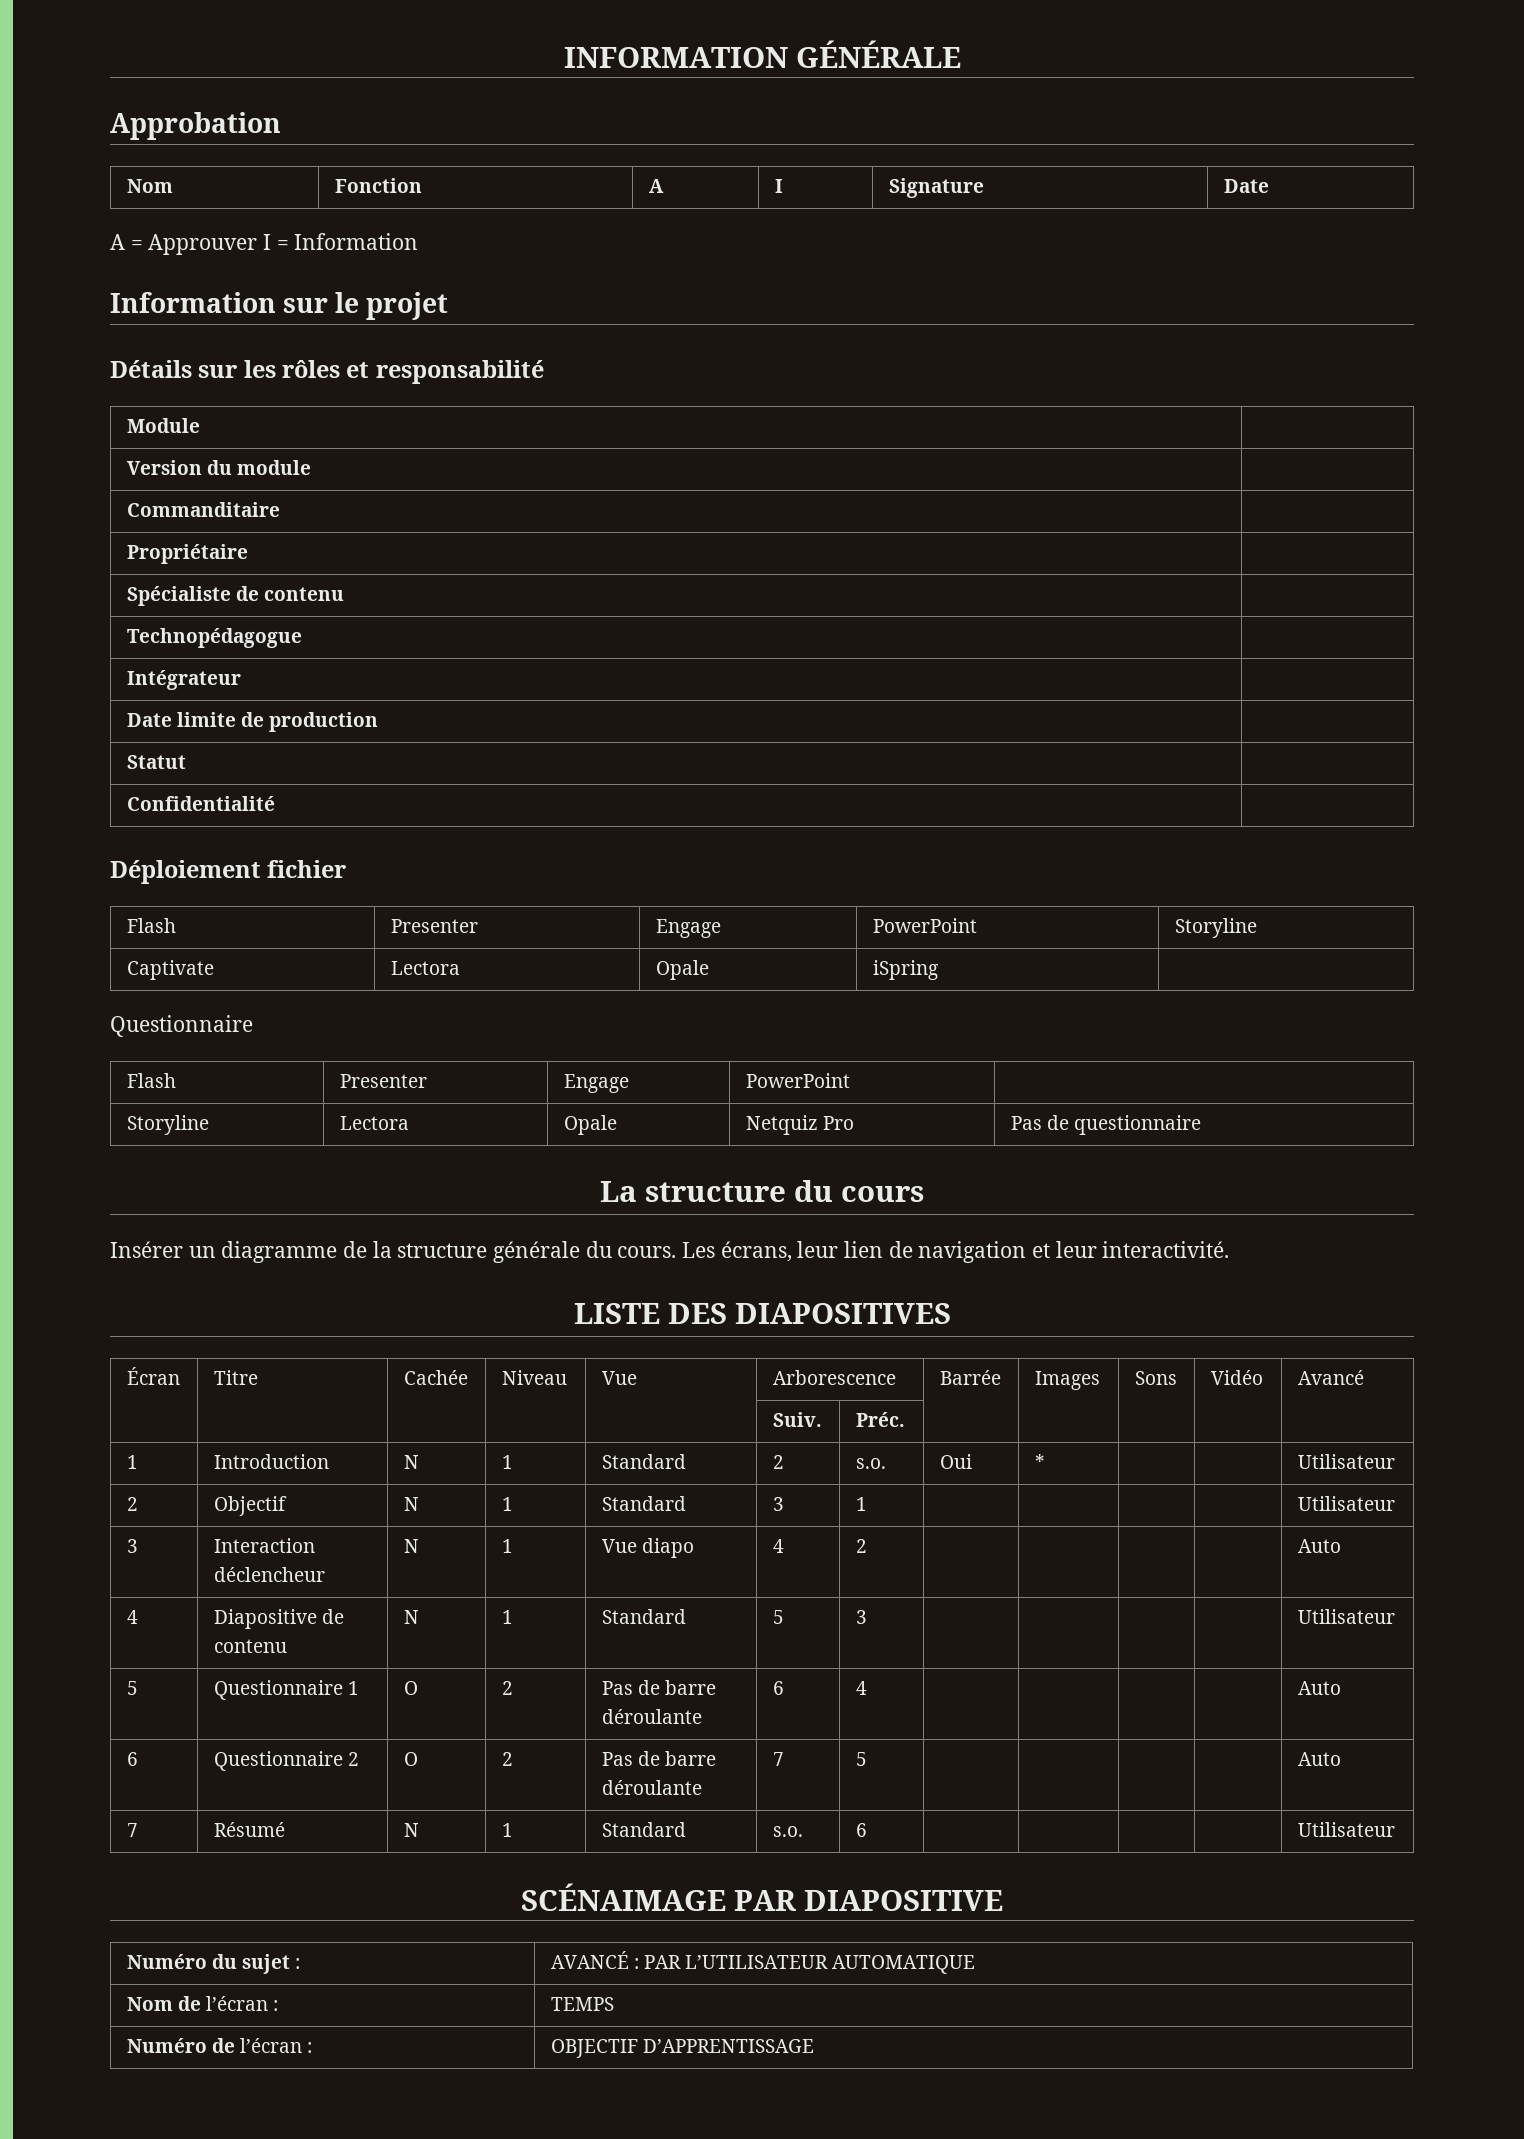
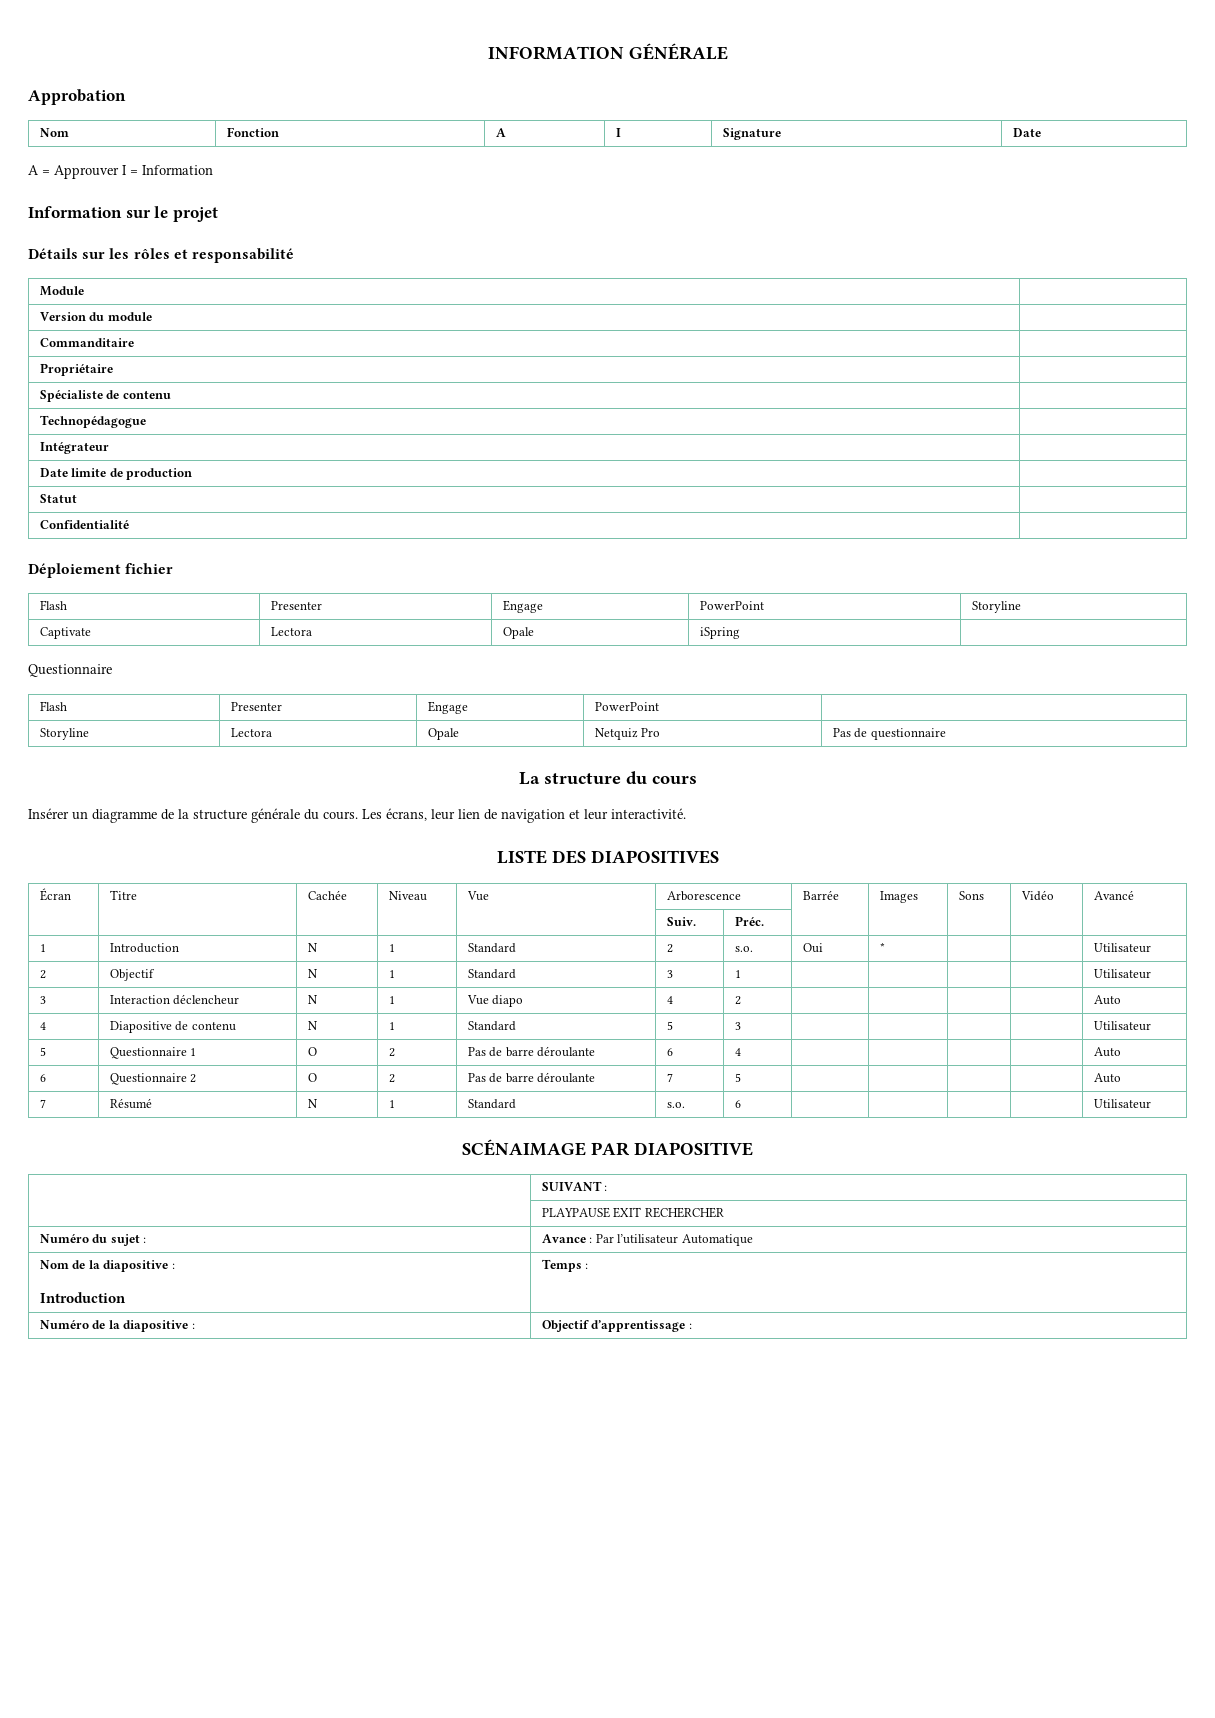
(1003, 1900) none -> [541,1181,608,1191] [541,1207,724,1218] // | SUIVANT : // | PLAYPAUSE EXIT RECHERCHER
[550,1951,976,1974] AVANCÉ : PAR L’UTILISATEUR AUTOMATIQUE -> [541,1234,753,1246] Avance : Par l’utilisateur Automatique
[206,1996,279,2011] [550,1997,614,2011] l’écran : | TEMPS -> [88,1260,175,1272] [39,1292,126,1303] [541,1259,589,1272] la diapositive : // Introduction | Temps :
[240,2038,313,2053] [550,2039,814,2058] l’écran : | OBJECTIF D’APPRENTISSAGE -> [108,1320,195,1332] [541,1320,692,1332] la diapositive : | Objectif d’apprentissage :

